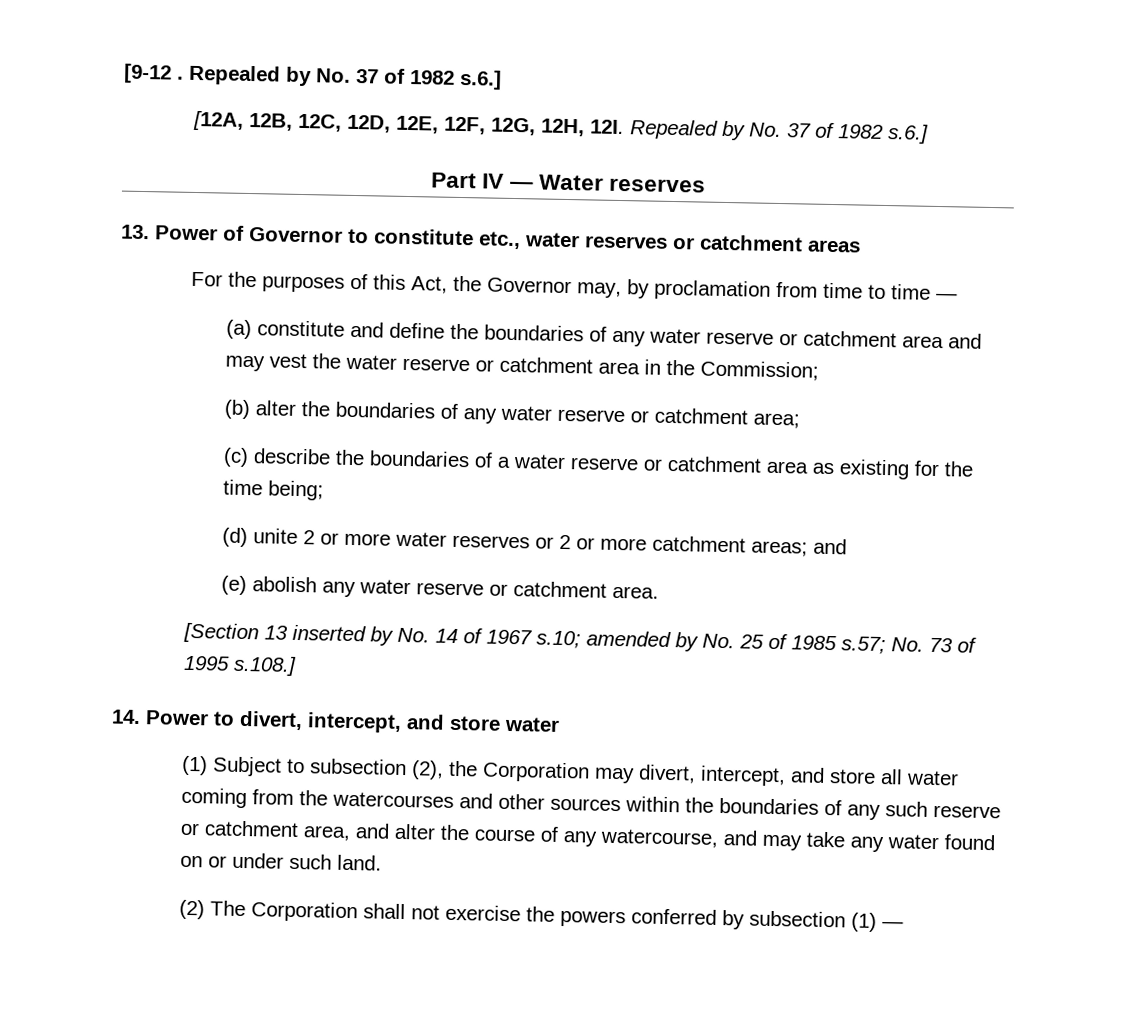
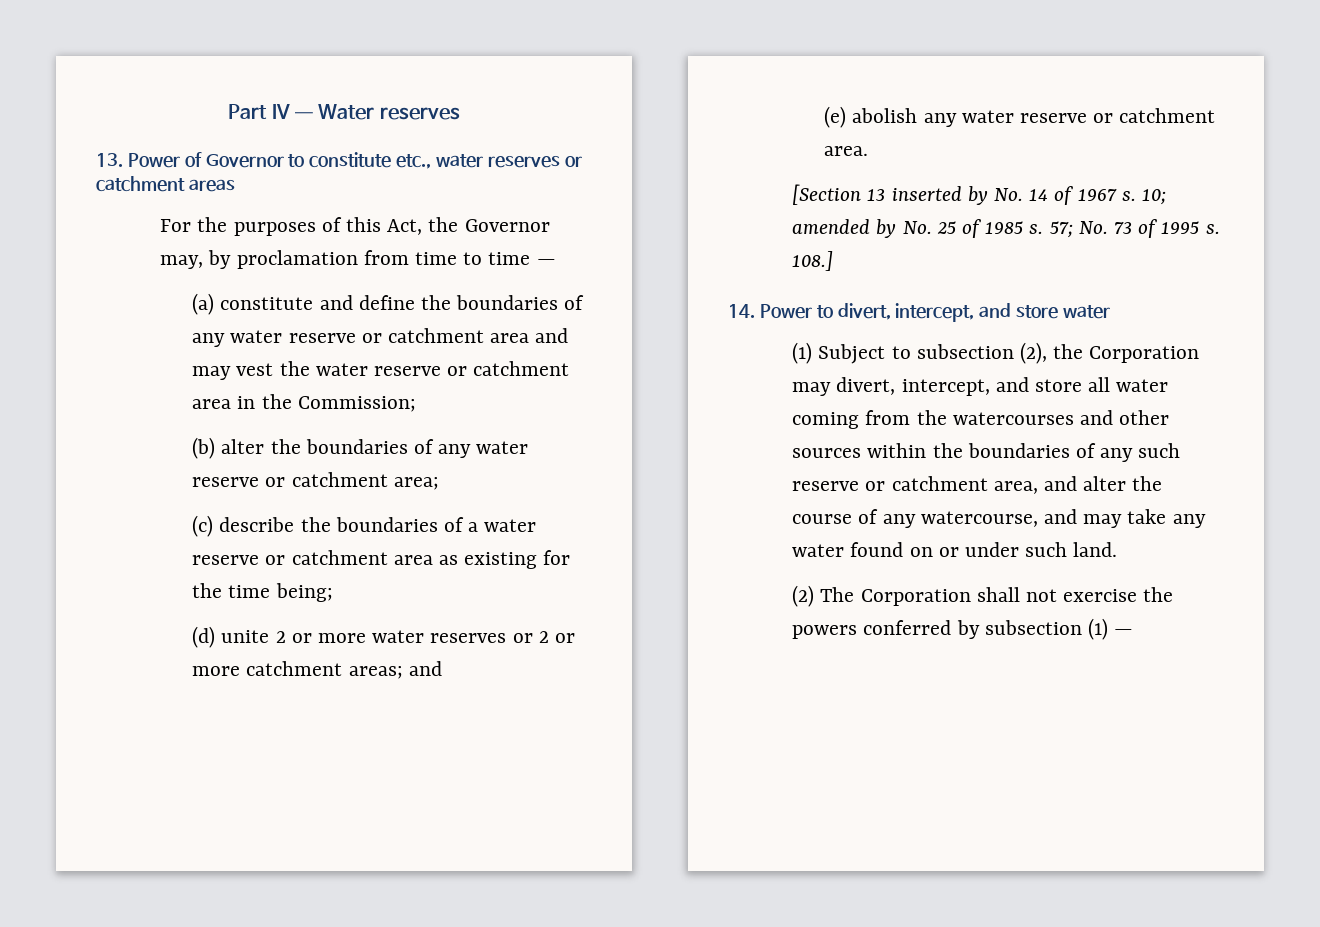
[124,63,502,90] [193,110,930,144] [9-12 . Repealed by No. 37 of 1982 s.6.] // [12A, 12B, 12C, 12D, 12E, 12F, 12G, 12H, 12I. Repealed by No. 37 of 1982 s.6.] // -> (228, 111) none
[536,630,582,649] s.10; -> [1121,189,1167,205] s. 10;
[841,636,887,655] s.57; -> [1029,221,1073,238] s. 57;
[233,655,298,676] s.108.] -> [1205,224,1220,234] [792,251,834,271] s. 108.]

